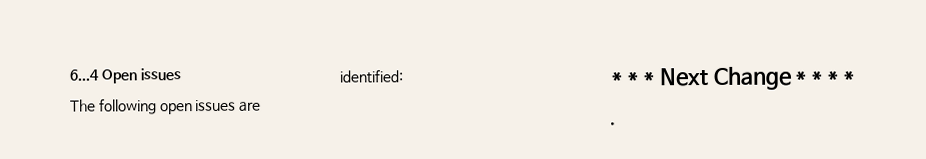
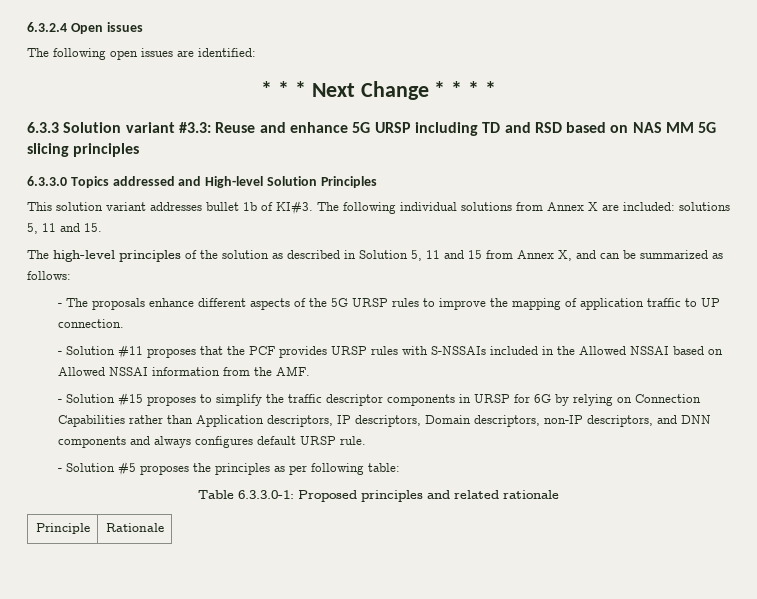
[69,69,100,82] 6...4 -> [27,22,67,32] 6.3.2.4
[610,122,616,126] . -> [27,122,717,136] [27,143,140,157] [27,176,377,188] [27,201,730,215] [27,223,102,234] [27,250,723,262] [27,271,71,280] [57,298,720,310] [57,319,124,328] [57,345,723,359] [57,366,310,376] [57,393,701,407] [57,415,711,427] [57,436,366,448] [57,462,400,476] [198,490,559,502] [35,523,90,534] [105,523,164,532] 6.3.3 Solution variant #3.3: Reuse and enhance 5G URSP including TD and RSD based on NAS MM 5G slicing principles // 6.3.3.0 Topics addressed and High-level Solution Principles // This solution variant addresses bullet 1b of KI#3. The following individual solutions from Annex X are included: solutions 5, 11 and 15. // The high-level principles of the solution as described in Solution 5, 11 and 15 from Annex X, and can be summarized as follows: // - The proposals enhance different aspects of the 5G URSP rules to improve the mapping of application traffic to UP connection. // - Solution #11 proposes that the PCF provides URSP rules with S-NSSAIs included in the Allowed NSSAI based on Allowed NSSAI information from the AMF. // - Solution #15 proposes to simplify the traffic descriptor components in URSP for 6G by relying on Connection Capabilities rather than Application descriptors, IP descriptors, Domain descriptors, non-IP descriptors, and DNN components and always configures default URSP rule. // - Solution #5 proposes the principles as per following table: // Table 6.3.3.0-1: Proposed principles and related rationale // Principle | Rationale

